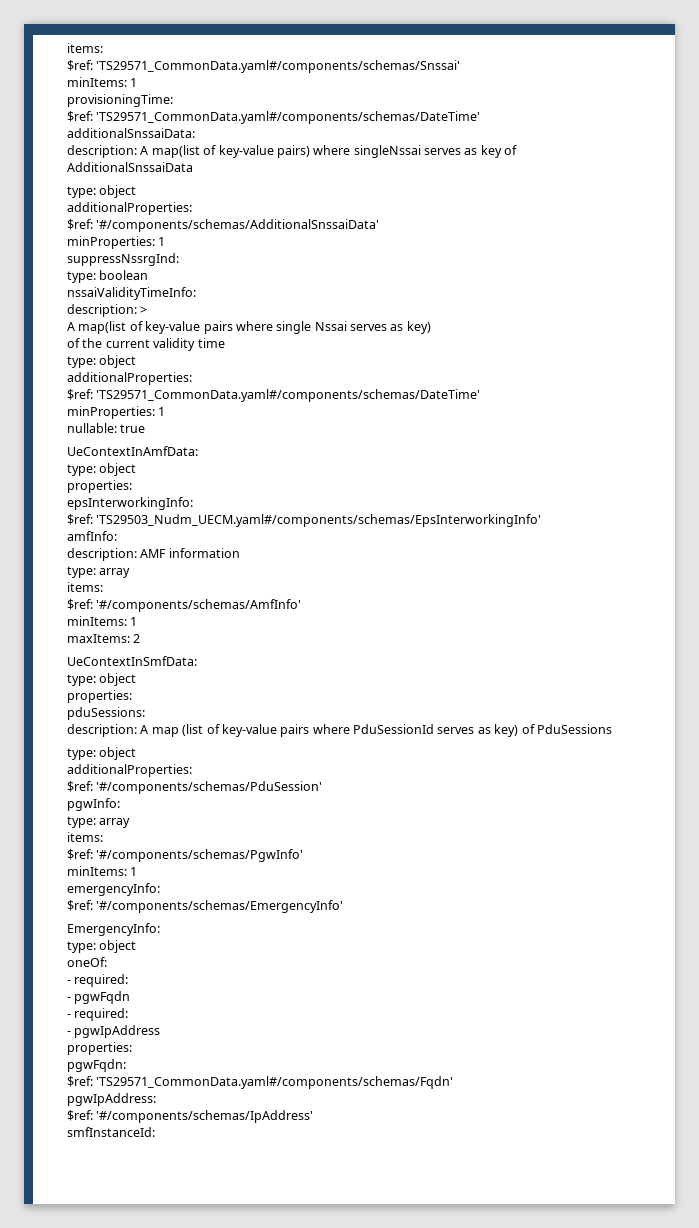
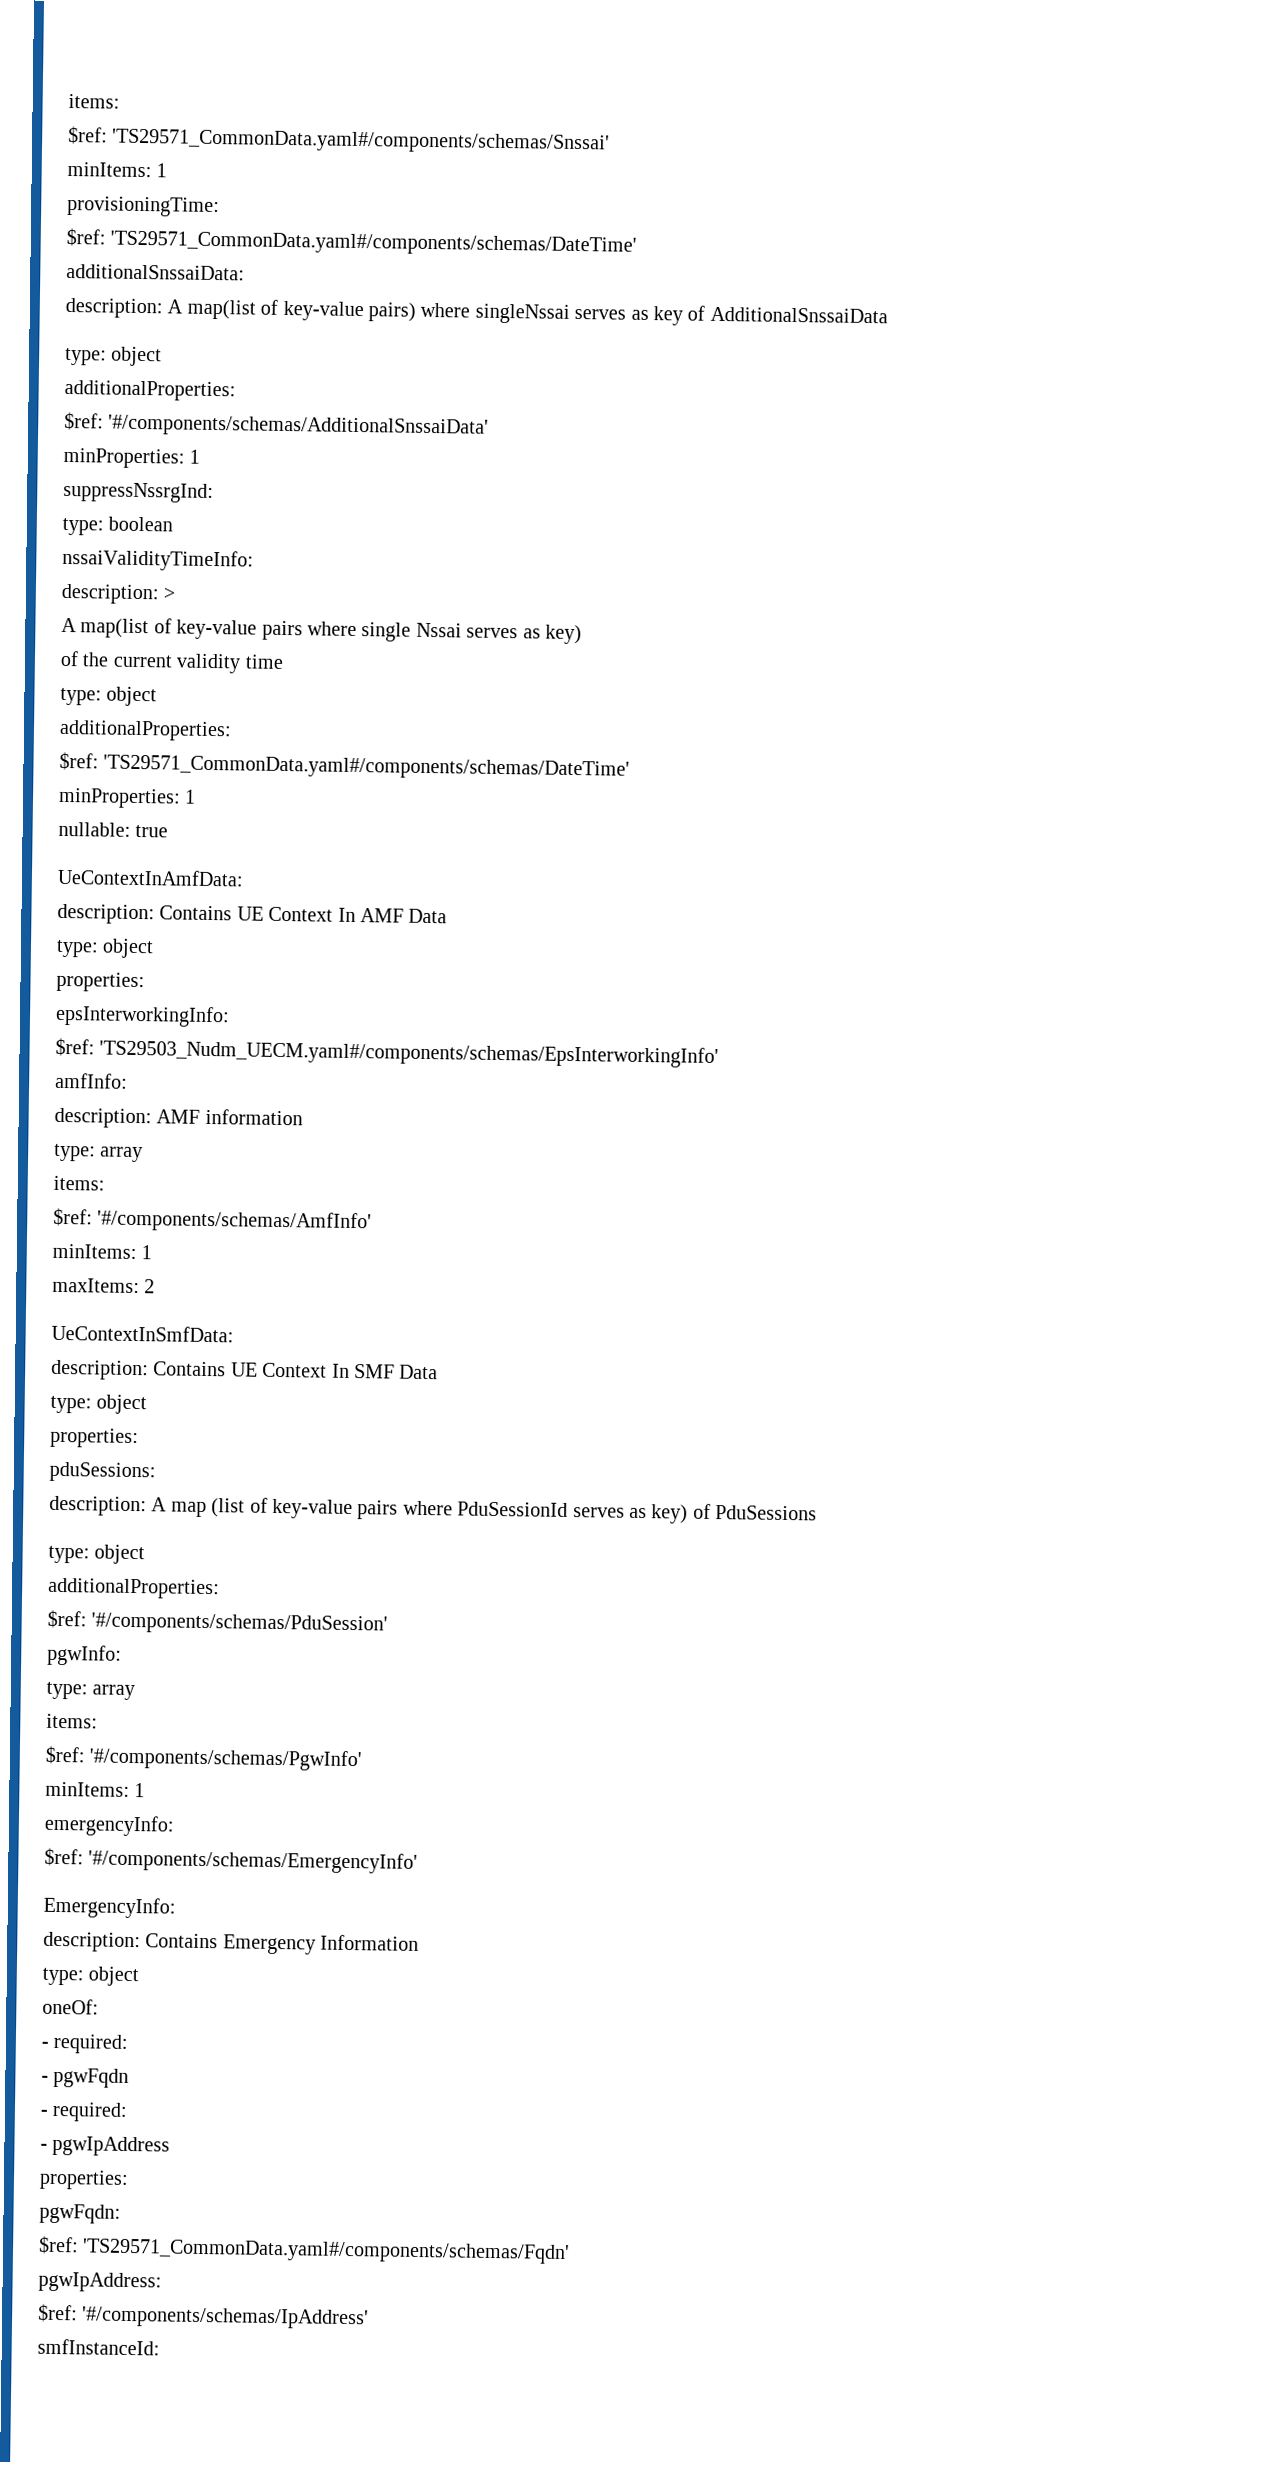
(198, 451) none -> [57,903,448,925] // description: Contains UE Context In AMF Data
(197, 661) none -> [51,1359,439,1381] // description: Contains UE Context In SMF Data
(160, 929) none -> [43,1931,420,1955] // description: Contains Emergency Information

